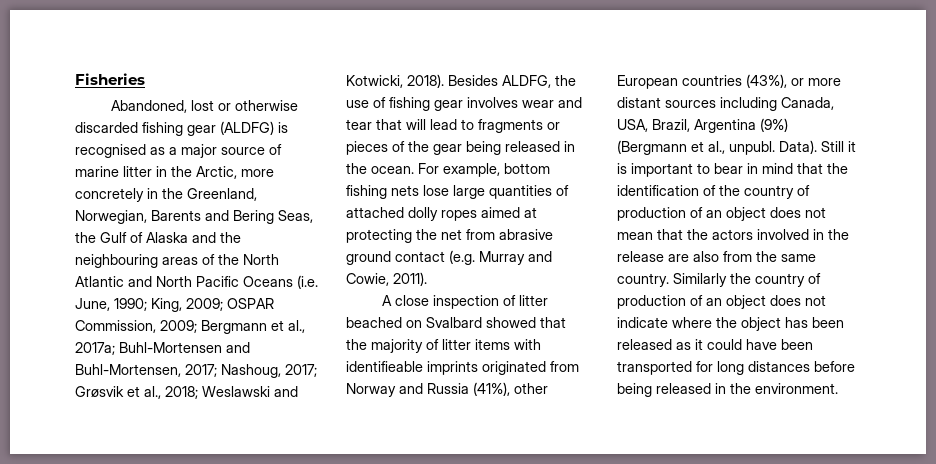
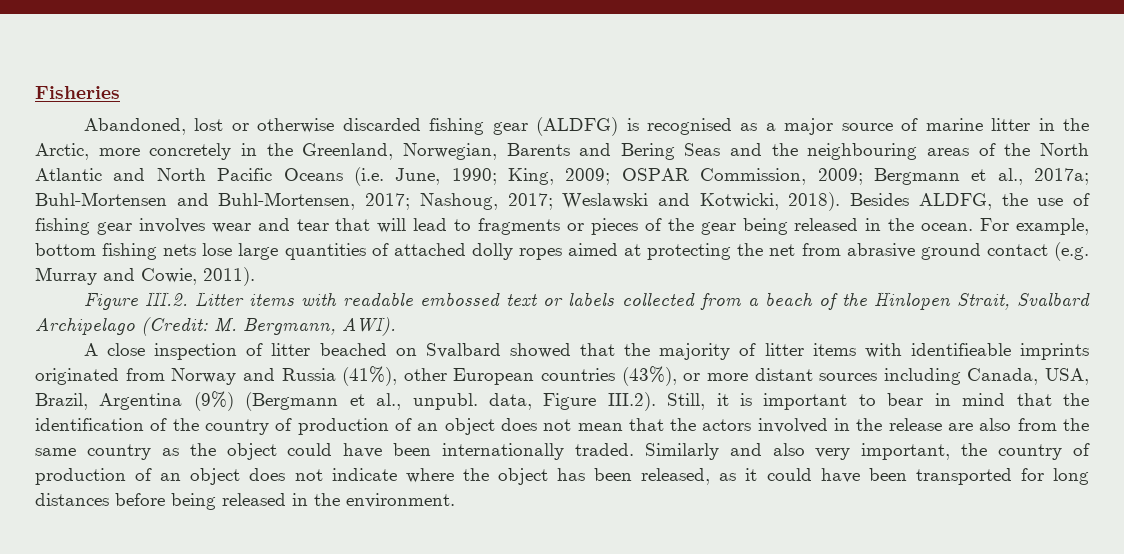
[278,210,313,223] [75,232,188,243] Seas, the Gulf of Alaska -> [684,143,721,156] Seas
[75,386,198,399] Grøsvik et al., 2018; -> (553, 201) none
(427, 279) none -> [83,292,1091,310] [35,317,396,336] // Figure III.2. Litter items with readable embossed text or labels collected from a beach of the Hinlopen Strait, Svalbard Archipelago (Credit: M. Bergmann, AWI).
[779,140,844,154] Data). Still -> [488,392,706,411] data, Figure III.2). Still,
[617,273,727,287] country. Similarly -> [86,443,951,460] country as the object could have been internationally traded. Similarly and also very important,
[617,339,672,350] released -> [641,468,711,485] released,

